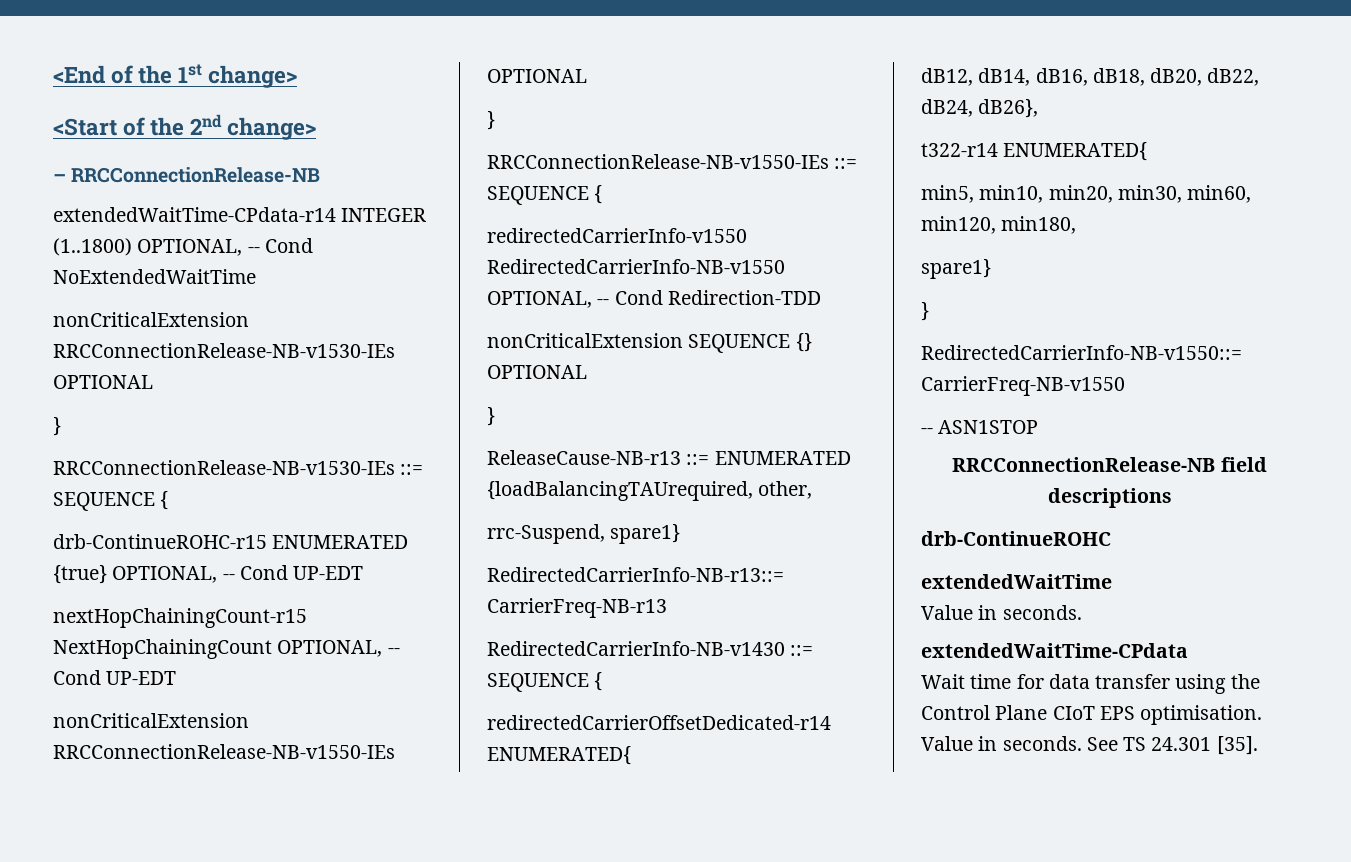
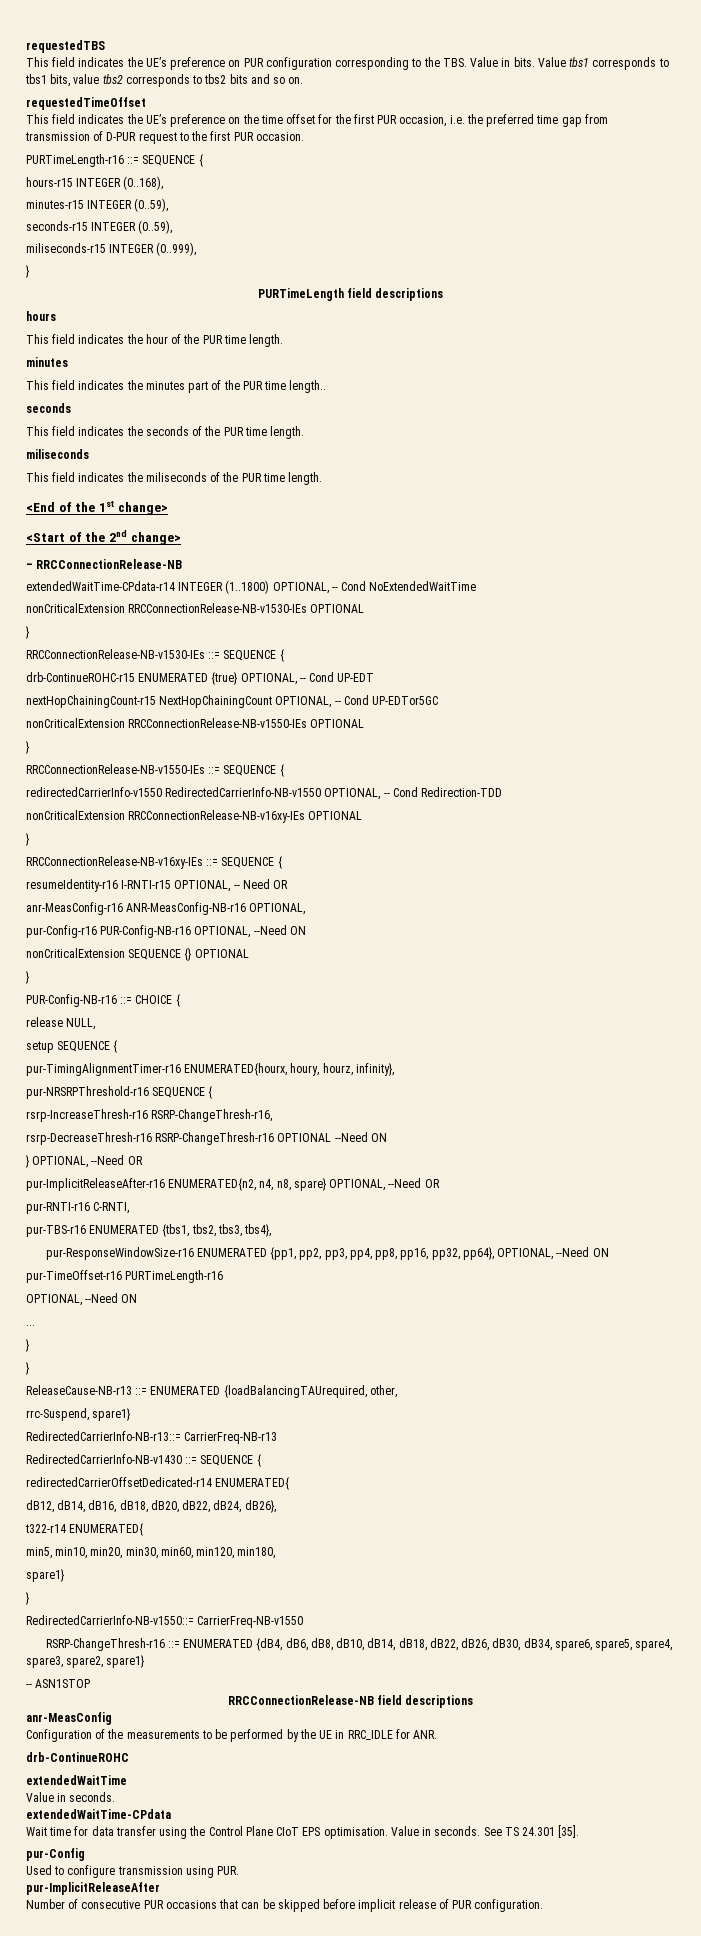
(53, 74) none -> [26,40,105,53] [26,57,669,70] [25,74,304,87] [26,97,146,110] [26,114,608,127] [25,131,304,144] [26,154,203,167] [26,176,164,190] [26,198,169,212] [26,220,173,234] [26,242,197,256] [25,265,29,278] [257,288,444,301] [26,311,56,321] [26,334,284,347] [26,357,68,367] [26,380,327,393] [26,403,71,413] [26,426,305,439] [26,449,89,459] [26,472,323,485] requestedTBS // This field indicates the UE’s preference on PUR configuration corresponding to the TBS. Value in bits. Value tbs1 corresponds to tbs1 bits, value tbs2 corresponds to tbs2 bits and so on. // requestedTimeOffset // This field indicates the UE’s preference on the time offset for the first PUR occasion, i.e. the preferred time gap from transmission of D-PUR request to the first PUR occasion. // PURTimeLength-r16 ::= SEQUENCE { // hours-r15 INTEGER (0..168), // minutes-r15 INTEGER (0..59), // seconds-r15 INTEGER (0..59), // miliseconds-r15 INTEGER (0..999), // } // PURTimeLength field descriptions // hours // This field indicates the hour of the PUR time length. // minutes // This field indicates the minutes part of the PUR time length.. // seconds // This field indicates the seconds of the PUR time length. // miliseconds // This field indicates the miliseconds of the PUR time length. //
[106,671,177,685] UP-EDT -> [372,696,439,705] UP-EDTor5GC
(821, 297) none -> [26,810,363,823] [25,833,29,846] [26,856,282,869] [26,879,289,892] [26,902,306,915] [26,925,306,938] // nonCriticalExtension RRCConnectionRelease-NB-v16xy-IEs OPTIONAL // } // RRCConnectionRelease-NB-v16xy-IEs ::= SEQUENCE { // resumeIdentity-r16 I-RNTI-r15 OPTIONAL, -- Need OR // anr-MeasConfig-r16 ANR-MeasConfig-NB-r16 OPTIONAL, // pur-Config-r16 PUR-Config-NB-r16 OPTIONAL, --Need ON
(495, 416) none -> [26,994,180,1007] [26,1017,96,1030] [26,1040,118,1053] [26,1063,394,1076] [26,1086,213,1099] [26,1109,273,1122] [26,1132,387,1145] [25,1155,143,1168] [26,1178,440,1191] [26,1202,130,1214] [26,1224,272,1237] [45,1247,609,1260] [26,1270,224,1283] [26,1293,138,1306] [26,1325,35,1326] [25,1339,29,1352] [25,1362,29,1375] // PUR-Config-NB-r16 ::= CHOICE { // release NULL, // setup SEQUENCE { // pur-TimingAlignmentTimer-r16 ENUMERATED{hourx, houry, hourz, infinity}, // pur-NRSRPThreshold-r16 SEQUENCE { // rsrp-IncreaseThresh-r16 RSRP-ChangeThresh-r16, // rsrp-DecreaseThresh-r16 RSRP-ChangeThresh-r16 OPTIONAL --Need ON // } OPTIONAL, --Need OR // pur-ImplicitReleaseAfter-r16 ENUMERATED{n2, n4, n8, spare} OPTIONAL, --Need OR // pur-RNTI-r16 C-RNTI, // pur-TBS-r16 ENUMERATED {tbs1, tbs2, tbs3, tbs4}, // pur-ResponseWindowSize-r16 ENUMERATED {pp1, pp2, pp3, pp4, pp8, pp16, pp32, pp64}, OPTIONAL, --Need ON // pur-TimeOffset-r16 PURTimeLength-r16 // OPTIONAL, --Need ON // ... // } // }
(1125, 386) none -> [45,1638,673,1651] [26,1655,145,1668] // RSRP-ChangeThresh-r16 ::= ENUMERATED {dB4, dB6, dB8, dB10, dB14, dB18, dB22, dB26, dB30, dB34, spare6, spare5, spare4, spare3, spare2, spare1}
(1172, 498) none -> [26,1712,112,1725] [26,1729,438,1742] // anr-MeasConfig // Configuration of the measurements to be performed by the UE in RRC_IDLE for ANR.
(1258, 745) none -> [26,1848,85,1861] [26,1865,240,1878] [26,1882,160,1895] [26,1899,544,1912] // pur-Config // Used to configure transmission using PUR. // pur-ImplicitReleaseAfter // Number of consecutive PUR occasions that can be skipped before implicit release of PUR configuration.

